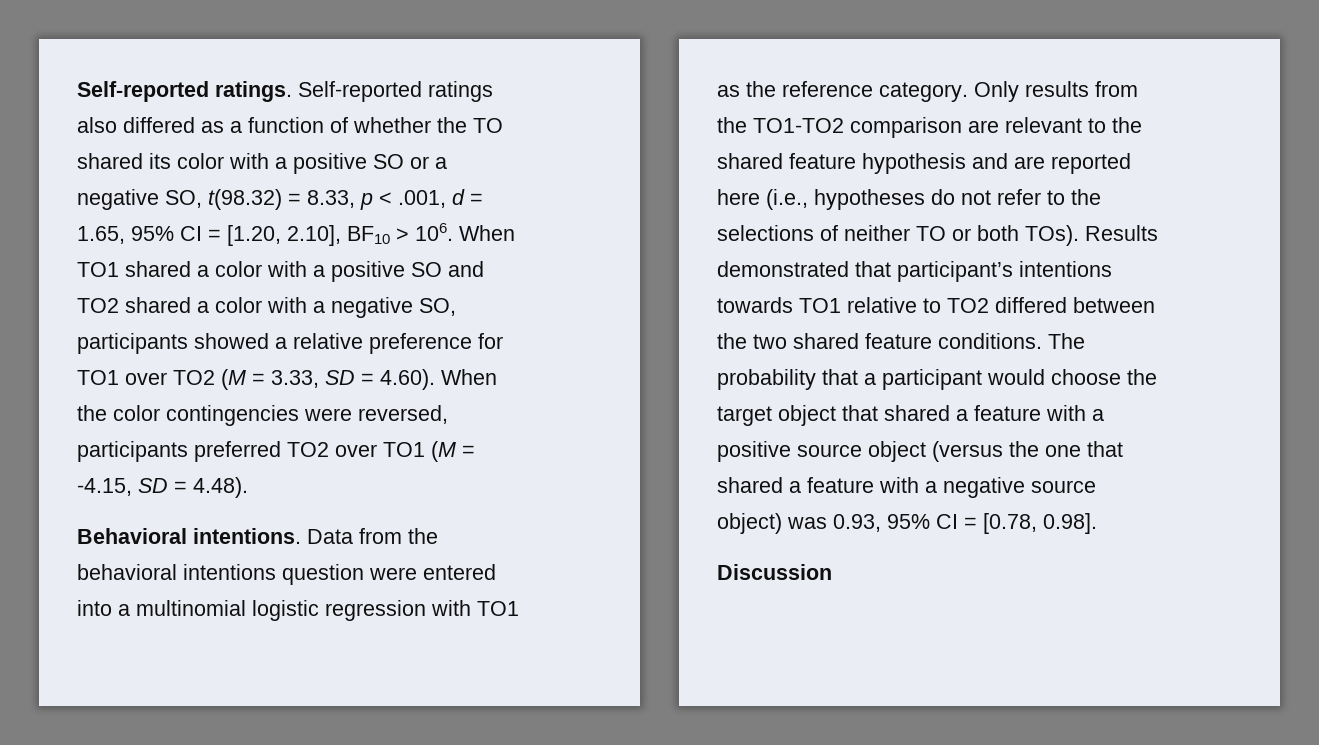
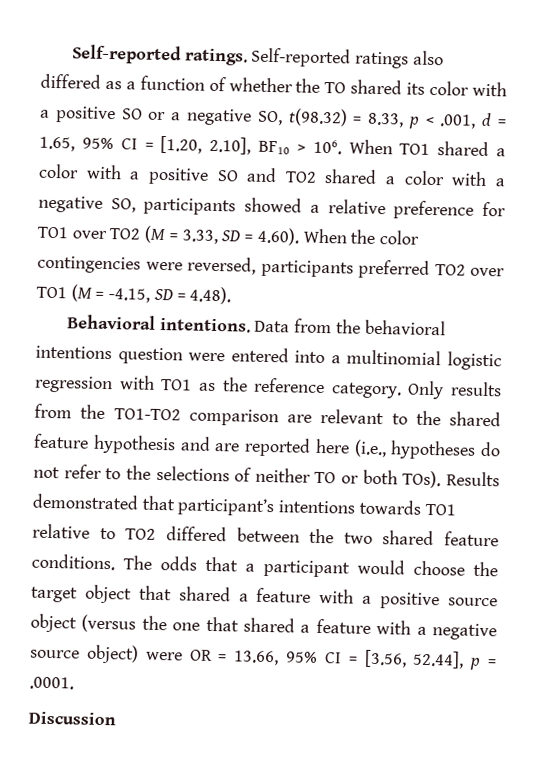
[717,369,816,390] probability -> [160,556,197,571] odds
[787,513,1097,534] was 0.93, 95% CI = [0.78, 0.98]. -> [145,649,497,670] [29,676,74,690] were OR = 13.66, 95% CI = [3.56, 52.44], p = .0001.

